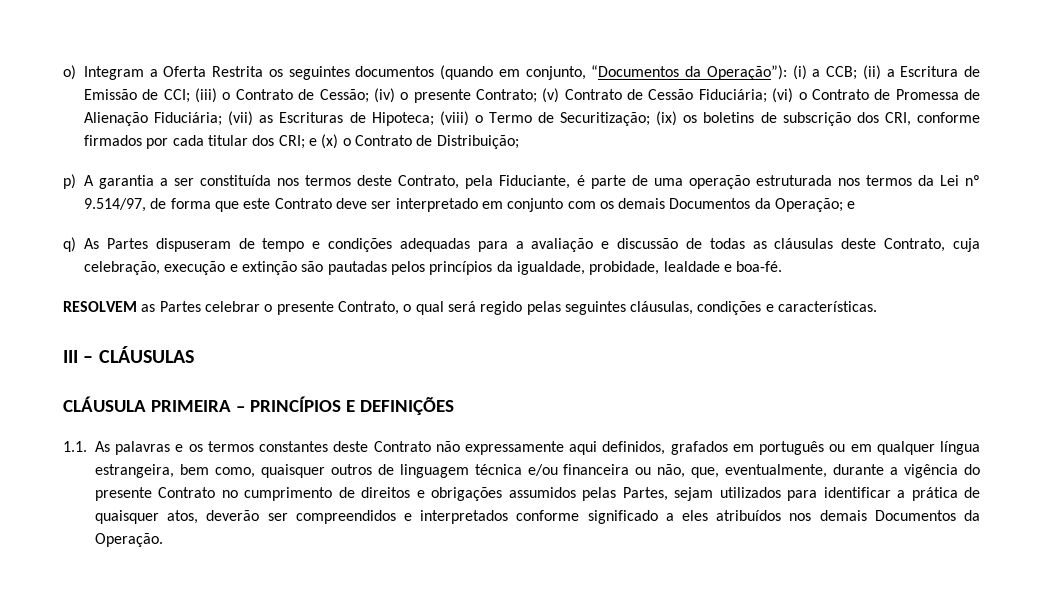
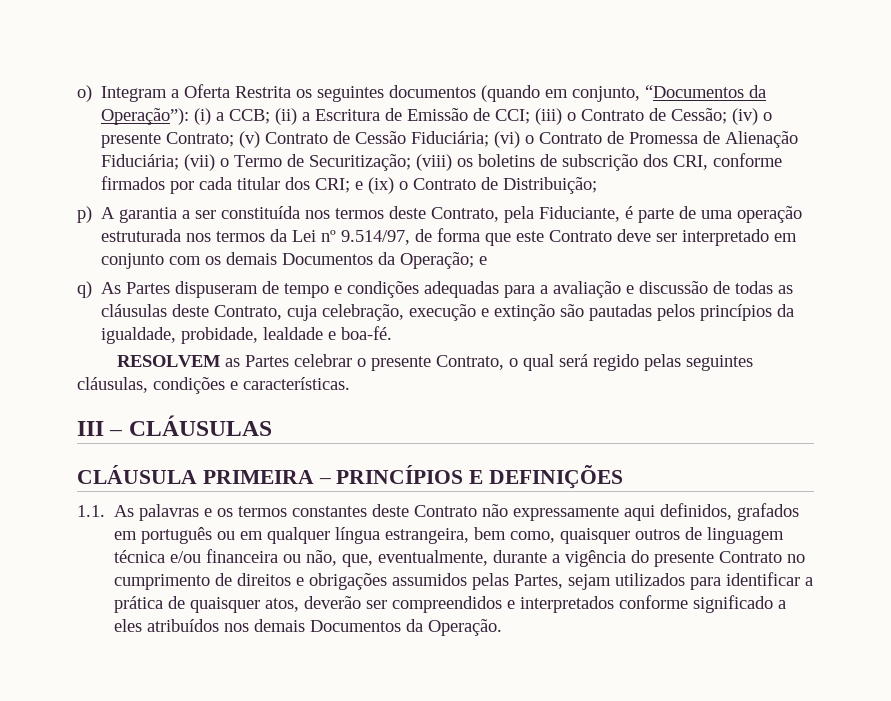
[259,111,469,126] as Escrituras de Hipoteca; (viii) -> (216, 162) none
[656,111,678,126] (ix) -> [416,154,453,171] (viii)
[321,134,339,149] (x) -> [368,177,395,194] (ix)

